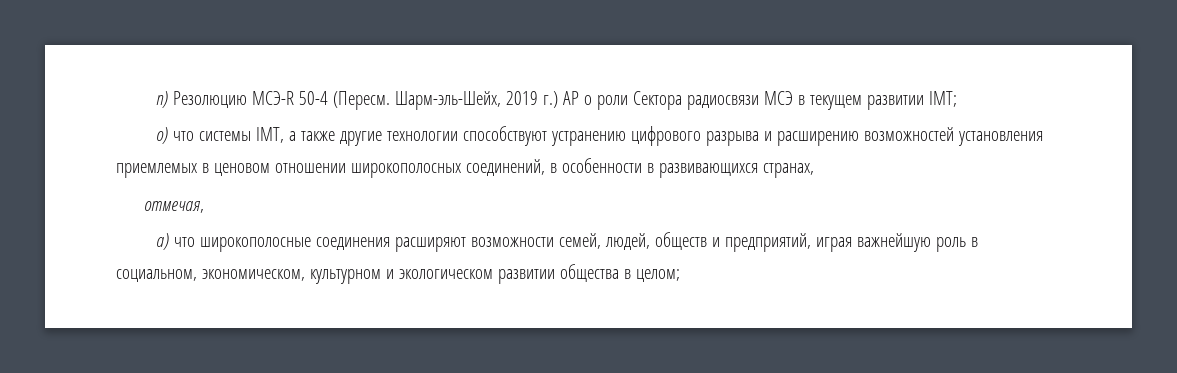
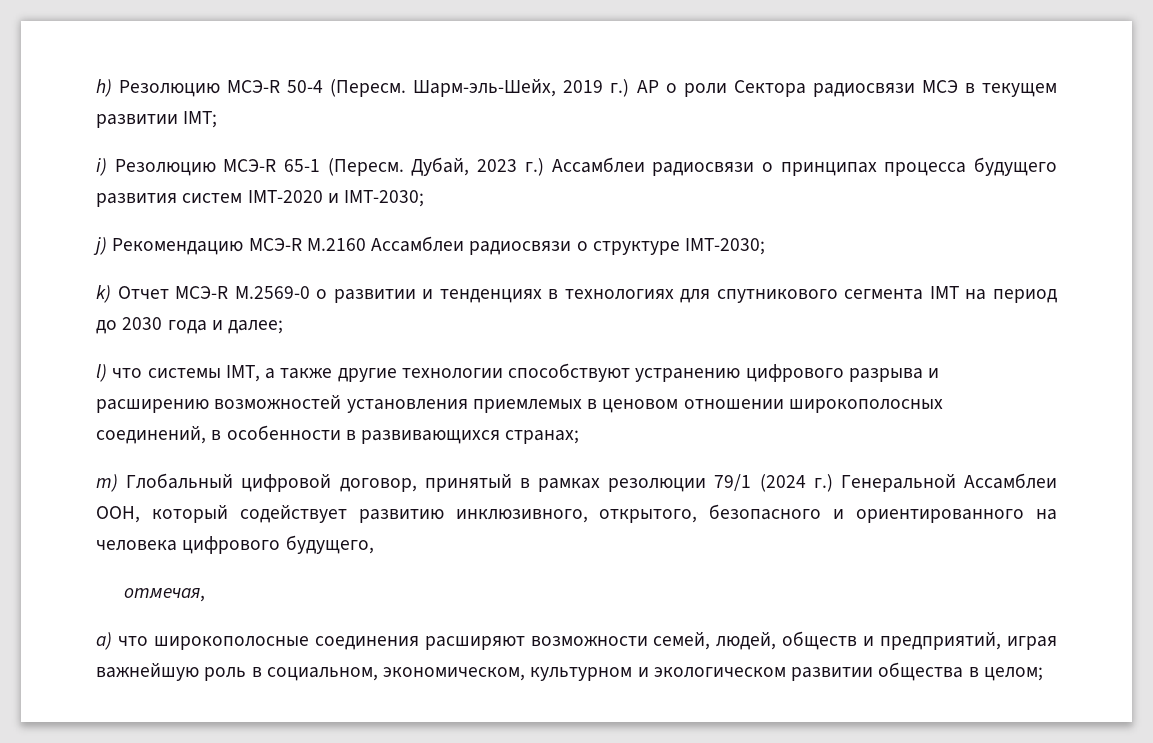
[155,91,168,108] n) -> [96,79,112,97] h)
[155,127,168,144] o) -> [96,157,1057,176] [96,190,425,207] [93,236,766,255] [96,285,1057,303] [96,317,284,334] [96,364,107,382] i) Резолюцию МСЭ-R 65-1 (Пересм. Дубай, 2023 г.) Ассамблеи радиосвязи о принципах процесса будущего развития систем IMT-2020 и IMT-2030; // j) Рекомендацию МСЭ-R M.2160 Ассамблеи радиосвязи о структуре IMT-2030; // k) Отчет МСЭ-R M.2569-0 о развитии и тенденциях в технологиях для спутникового сегмента IMT на период до 2030 года и далее; // l)
[762,163,814,178] странах, -> [505,430,580,444] [96,473,1057,492] [96,504,1058,523] [96,535,374,554] странах; // m) Глобальный цифровой договор, принятый в рамках резолюции 79/1 (2024 г.) Генеральной Ассамблеи ООН, который содействует развитию инклюзивного, открытого, безопасного и ориентированного на человека цифрового будущего,

